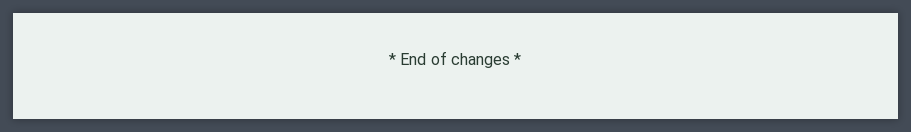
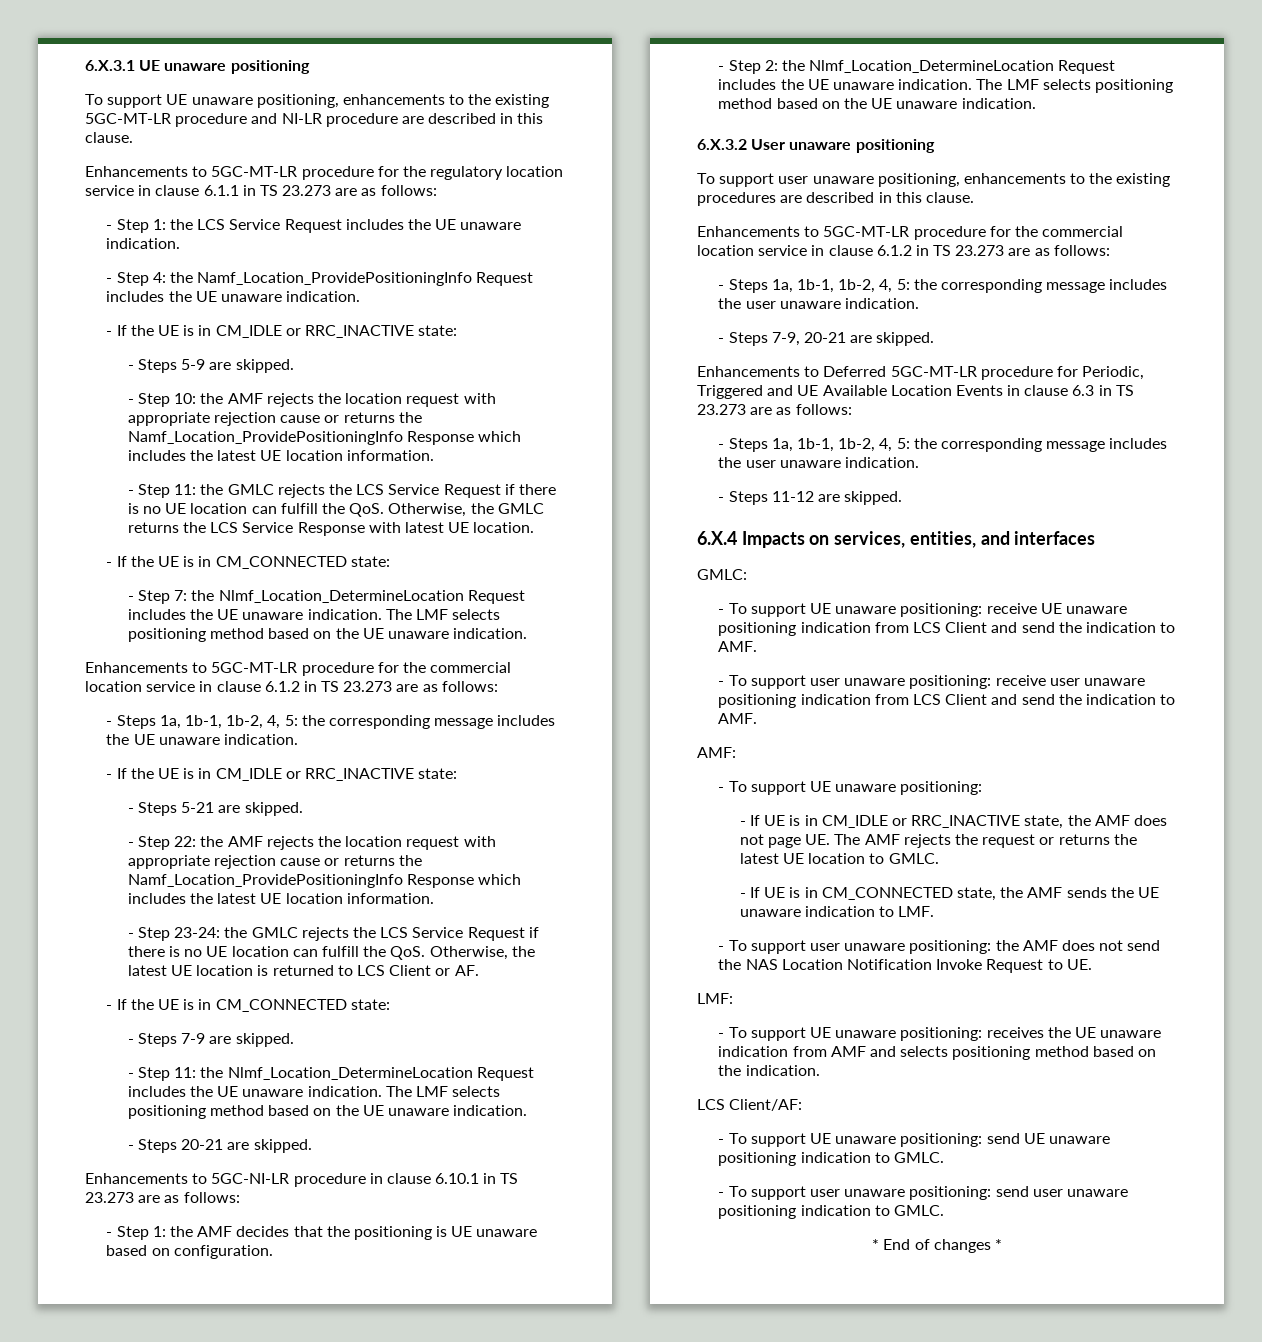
(388, 59) none -> [85,60,310,74] [85,94,550,108] [85,113,544,127] [85,132,133,143] [85,166,564,180] [85,185,437,196] [106,219,522,233] [106,238,181,249] [106,272,534,286] [106,291,361,302] [106,325,458,338] [127,359,294,373] [127,393,496,407] [127,412,422,426] [127,431,522,445] [127,450,434,461] [127,484,556,498] [127,503,544,517] [127,522,535,536] [106,556,390,569] [127,590,525,604] [127,609,501,620] [127,628,528,642] [85,662,512,676] [85,681,498,692] [106,715,556,729] [106,734,299,745] [106,768,458,781] [127,802,303,816] [127,836,496,850] [127,855,422,869] [127,874,522,888] [127,893,434,904] [127,927,539,941] [127,946,535,960] [127,965,479,976] [106,999,390,1012] [127,1033,294,1047] [127,1067,534,1081] [127,1086,501,1097] [127,1105,528,1119] [127,1139,312,1153] [85,1173,519,1187] [85,1192,240,1203] [106,1226,538,1240] [106,1245,273,1259] [718,60,1116,74] [718,79,1173,93] [718,98,1036,109] [697,139,935,153] [697,173,1171,187] [697,192,974,206] [697,226,1124,240] [697,245,1110,256] [718,279,1168,293] [718,298,920,309] [718,332,935,346] [697,366,1145,380] [697,385,1134,399] [697,404,852,415] [718,438,1168,452] [718,457,920,468] [718,491,903,505] [697,531,1096,548] [697,569,747,580] [718,603,1127,617] [718,622,1176,636] [718,641,758,652] [718,675,1145,689] [718,694,1176,708] [718,713,758,724] [697,747,736,758] [718,781,983,795] [739,815,1167,829] [739,834,1137,848] [739,853,939,864] [739,887,1159,901] [739,906,935,917] [718,940,1161,954] [718,959,1092,973] [697,993,733,1004] [718,1027,1162,1041] [718,1046,1156,1060] [718,1065,820,1076] [697,1099,803,1111] [718,1133,1110,1147] [718,1152,945,1166] [718,1186,1128,1200] [718,1205,945,1219] 6.X.3.1 UE unaware positioning // To support UE unaware positioning, enhancements to the existing 5GC-MT-LR procedure and NI-LR procedure are described in this clause. // Enhancements to 5GC-MT-LR procedure for the regulatory location service in clause 6.1.1 in TS 23.273 are as follows: // - Step 1: the LCS Service Request includes the UE unaware indication. // - Step 4: the Namf_Location_ProvidePositioningInfo Request includes the UE unaware indication. // - If the UE is in CM_IDLE or RRC_INACTIVE state: // - Steps 5-9 are skipped. // - Step 10: the AMF rejects the location request with appropriate rejection cause or returns the Namf_Location_ProvidePositioningInfo Response which includes the latest UE location information. // - Step 11: the GMLC rejects the LCS Service Request if there is no UE location can fulfill the QoS. Otherwise, the GMLC returns the LCS Service Response with latest UE location. // - If the UE is in CM_CONNECTED state: // - Step 7: the Nlmf_Location_DetermineLocation Request includes the UE unaware indication. The LMF selects positioning method based on the UE unaware indication. // Enhancements to 5GC-MT-LR procedure for the commercial location service in clause 6.1.2 in TS 23.273 are as follows: // - Steps 1a, 1b-1, 1b-2, 4, 5: the corresponding message includes the UE unaware indication. // - If the UE is in CM_IDLE or RRC_INACTIVE state: // - Steps 5-21 are skipped. // - Step 22: the AMF rejects the location request with appropriate rejection cause or returns the Namf_Location_ProvidePositioningInfo Response which includes the latest UE location information. // - Step 23-24: the GMLC rejects the LCS Service Request if there is no UE location can fulfill the QoS. Otherwise, the latest UE location is returned to LCS Client or AF. // - If the UE is in CM_CONNECTED state: // - Steps 7-9 are skipped. // - Step 11: the Nlmf_Location_DetermineLocation Request includes the UE unaware indication. The LMF selects positioning method based on the UE unaware indication. // - Steps 20-21 are skipped. // Enhancements to 5GC-NI-LR procedure in clause 6.10.1 in TS 23.273 are as follows: // - Step 1: the AMF decides that the positioning is UE unaware based on configuration. // - Step 2: the Nlmf_Location_DetermineLocation Request includes the UE unaware indication. The LMF selects positioning method based on the UE unaware indication. // 6.X.3.2 User unaware positioning // To support user unaware positioning, enhancements to the existing procedures are described in this clause. // Enhancements to 5GC-MT-LR procedure for the commercial location service in clause 6.1.2 in TS 23.273 are as follows: // - Steps 1a, 1b-1, 1b-2, 4, 5: the corresponding message includes the user unaware indication. // - Steps 7-9, 20-21 are skipped. // Enhancements to Deferred 5GC-MT-LR procedure for Periodic, Triggered and UE Available Location Events in clause 6.3 in TS 23.273 are as follows: // - Steps 1a, 1b-1, 1b-2, 4, 5: the corresponding message includes the user unaware indication. // - Steps 11-12 are skipped. // 6.X.4 Impacts on services, entities, and interfaces // GMLC: // - To support UE unaware positioning: receive UE unaware positioning indication from LCS Client and send the indication to AMF. // - To support user unaware positioning: receive user unaware positioning indication from LCS Client and send the indication to AMF. // AMF: // - To support UE unaware positioning: // - If UE is in CM_IDLE or RRC_INACTIVE state, the AMF does not page UE. The AMF rejects the request or returns the latest UE location to GMLC. // - If UE is in CM_CONNECTED state, the AMF sends the UE unaware indication to LMF. // - To support user unaware positioning: the AMF does not send the NAS Location Notification Invoke Request to UE. // LMF: // - To support UE unaware positioning: receives the UE unaware indication from AMF and selects positioning method based on the indication. // LCS Client/AF: // - To support UE unaware positioning: send UE unaware positioning indication to GMLC. // - To support user unaware positioning: send user unaware positioning indication to GMLC. //

